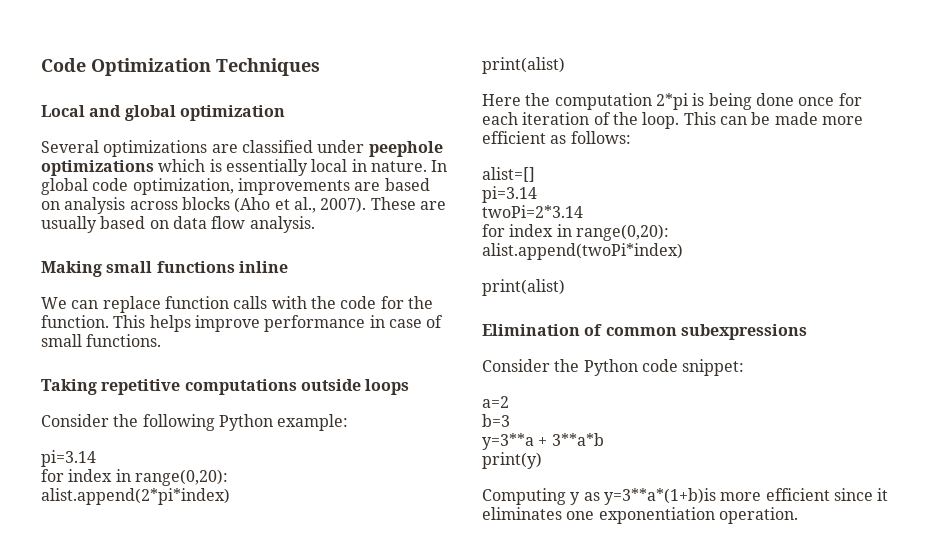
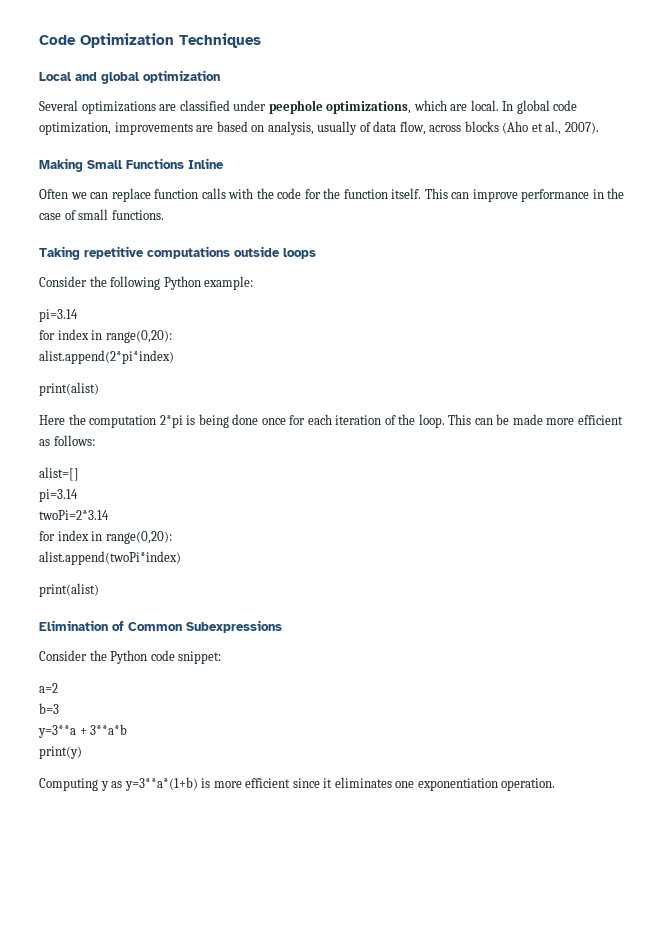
[41,159,427,176] optimizations which is essentially local in nature. -> [326,100,499,114] optimizations, which are local.
[64,197,126,214] analysis -> [267,121,426,135] analysis, usually of data flow,
[370,197,446,210] [41,216,315,233] [41,261,288,277] [41,297,67,309] These are usually based on data flow analysis. // Making small functions inline // We -> [39,158,224,172] [39,189,87,199] // Making Small Functions Inline // Often we
[41,315,191,332] function. This helps -> [343,188,470,199] function itself. This can
(385, 321) none -> [607,188,625,199] the
[605,324,807,340] common subexpressions -> [128,620,282,633] Common Subexpressions
[603,488,716,505] y=3**a*(1+b)is -> [124,777,211,791] y=3**a*(1+b) is

